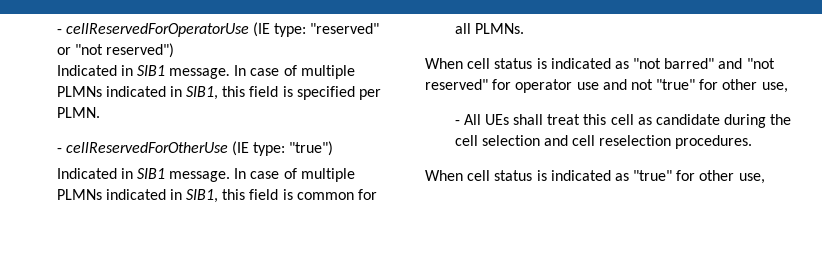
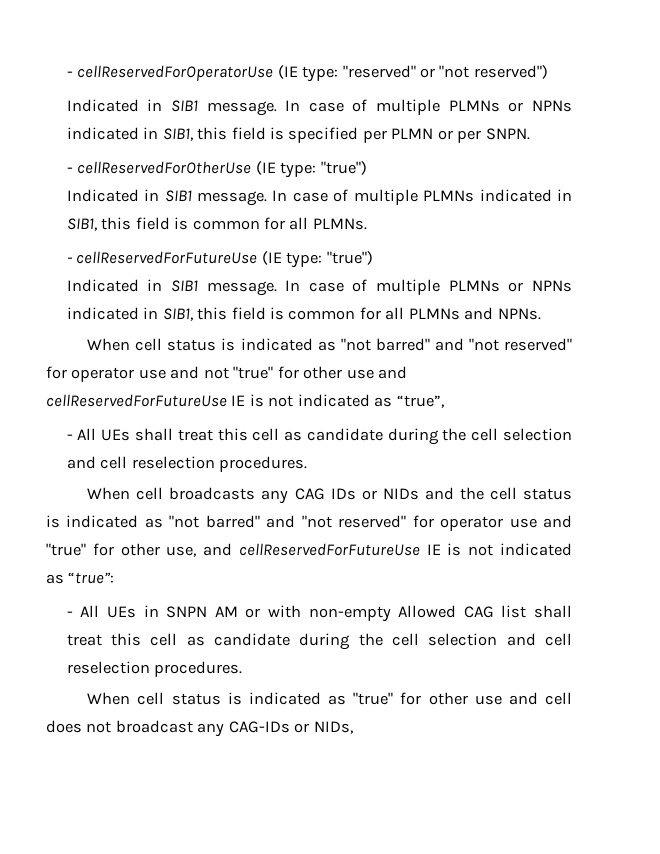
(102, 91) none -> [508,100,572,112] or NPNs
[56,107,100,118] PLMN. -> [391,128,530,143] PLMN or per SNPN.
(524, 28) none -> [66,251,373,268] [66,279,572,296] [66,307,541,321] // - cellReservedForFutureUse (IE type: "true") // Indicated in SIB1 message. In case of multiple PLMNs or NPNs indicated in SIB1, this field is common for all PLMNs and NPNs.
[761,82,788,93] use, -> [346,366,408,379] [46,394,444,408] use and cellReservedForFutureUse IE is not indicated as “true”,
(753, 142) none -> [87,487,573,504] [46,515,572,531] [46,543,572,557] [46,572,115,584] [66,605,572,622] [66,633,572,650] [66,661,243,677] // When cell broadcasts any CAG IDs or NIDs and the cell status is indicated as "not barred" and "not reserved" for operator use and "true" for other use, and cellReservedForFutureUse IE is not indicated as “true”: // - All UEs in SNPN AM or with non-empty Allowed CAG list shall treat this cell as candidate during the cell selection and cell reselection procedures.
[738,173,765,184] use, -> [474,692,572,705] [46,720,353,737] use and cell does not broadcast any CAG-IDs or NIDs,

